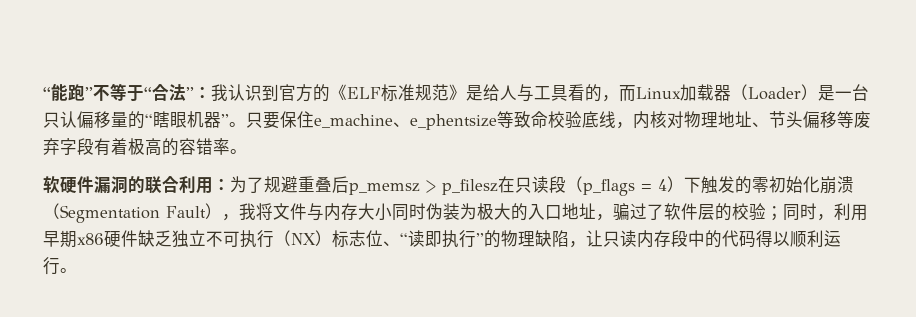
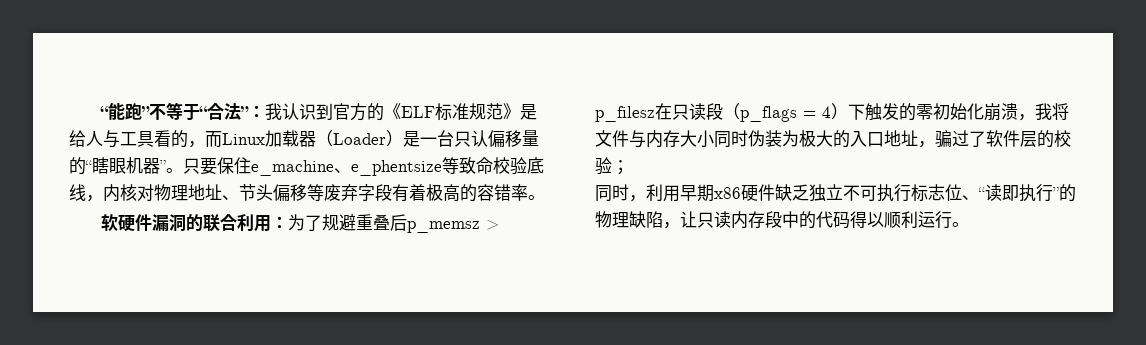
[43,203,222,223] （Segmentation Fault） -> (1018, 111) none
(783, 213) none -> (629, 167) //
[274,230,332,246] （NX） -> (911, 193) none

